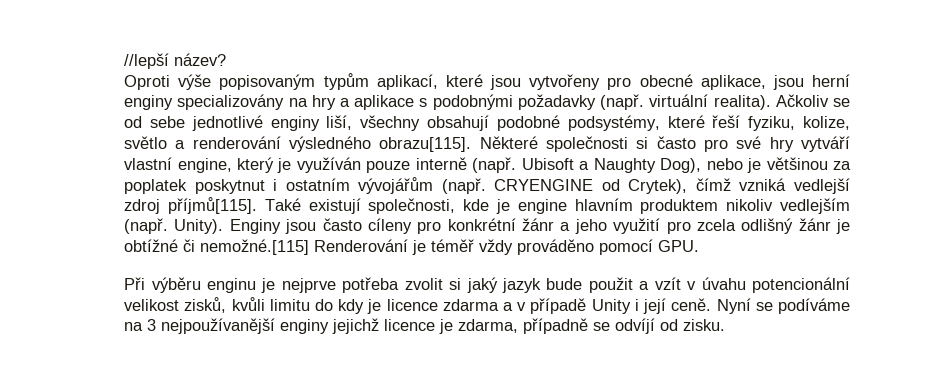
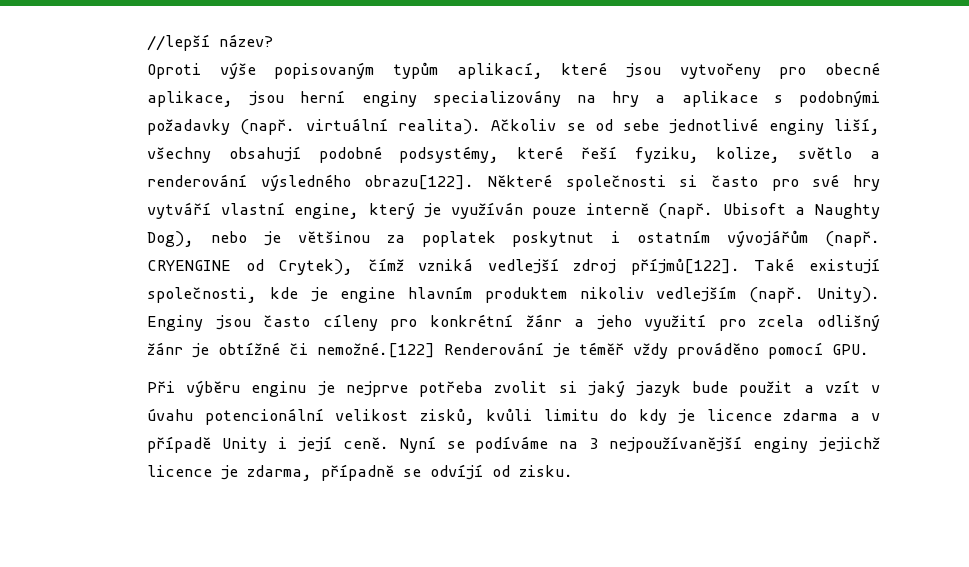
[379,137,472,152] obrazu[115]. -> [364,175,475,190] obrazu[122].
[167,197,257,214] příjmů[115]. -> [630,258,740,275] příjmů[122].
[200,239,310,255] nemožné.[115] -> [316,342,435,358] nemožné.[122]

